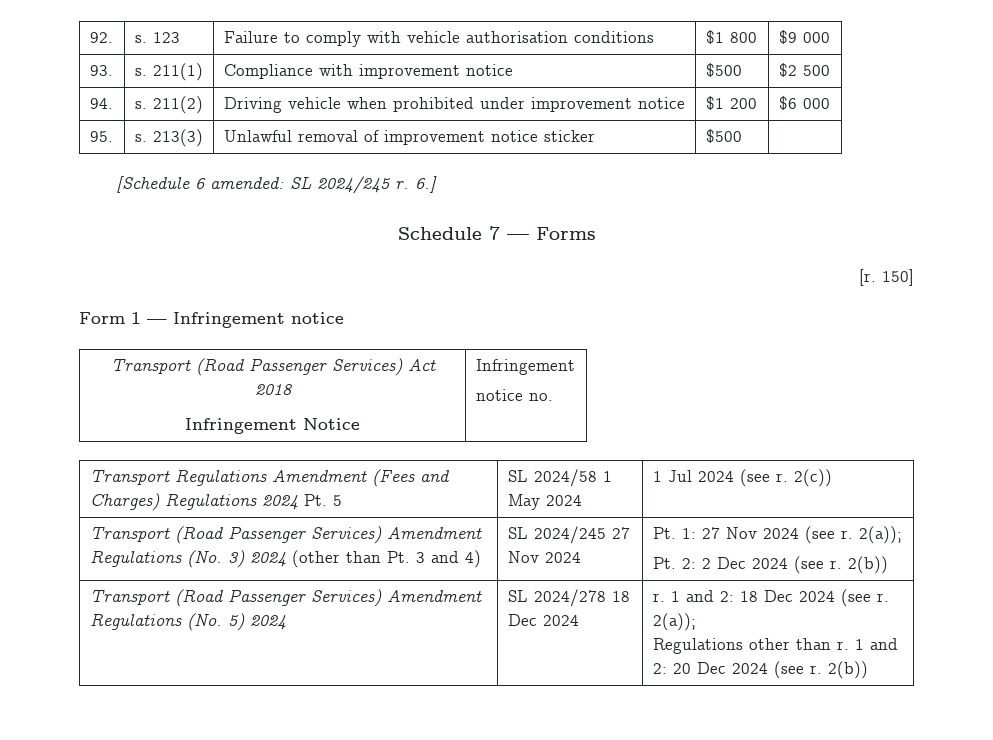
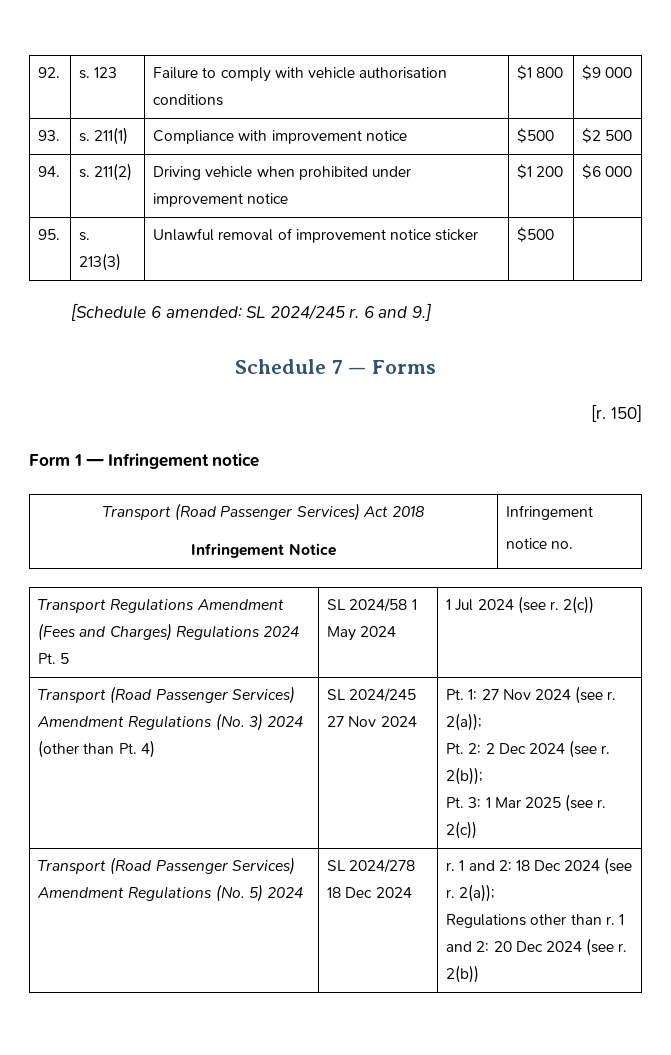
[414,176,437,193] 6.] -> [363,303,432,321] 6 and 9.]
[415,551,459,563] 3 and -> (137, 748) none
[847,556,888,574] 2(b)) -> [446,767,484,785] [446,794,607,812] [446,821,478,839] 2(b)); // Pt. 3: 1 Mar 2025 (see r. 2(c))

